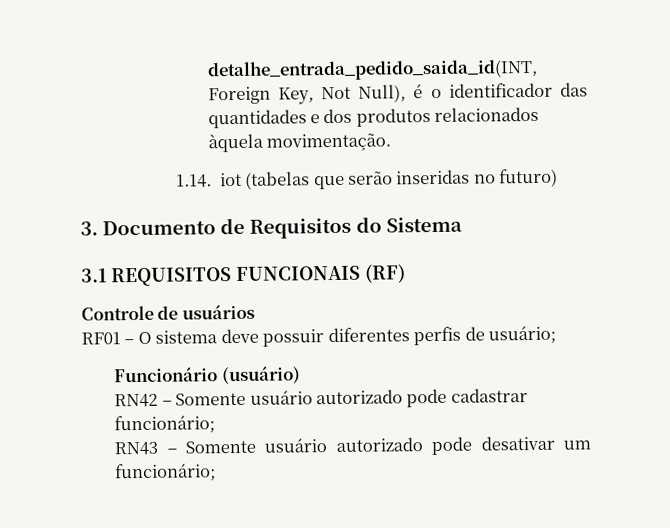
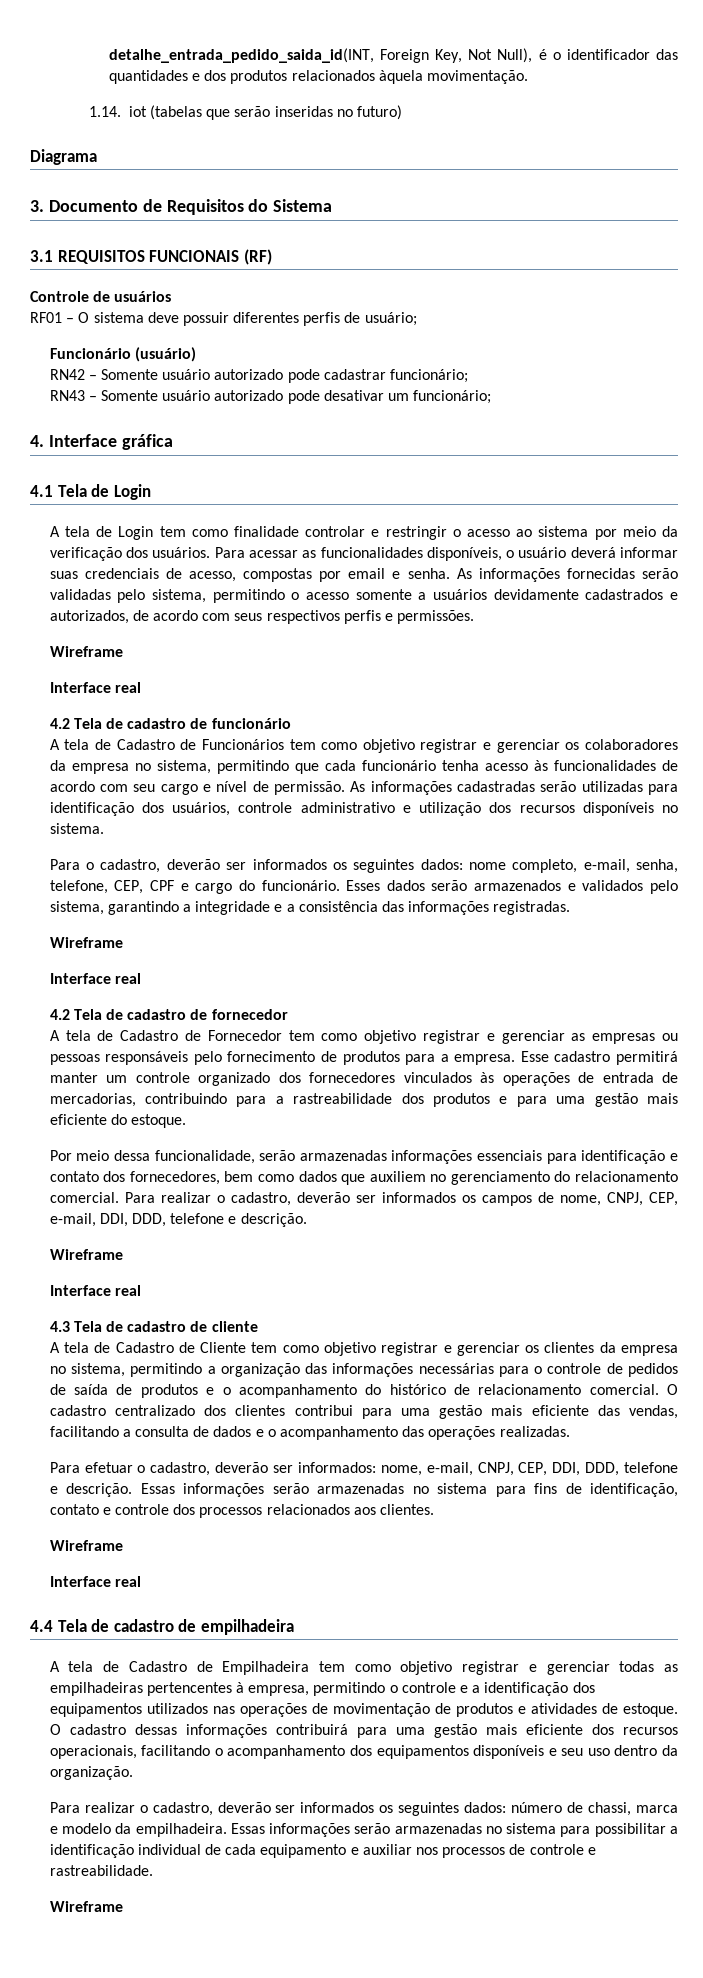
(559, 178) none -> [30,149,97,165] // Diagrama
(217, 473) none -> [30,434,173,450] [30,484,151,500] [49,526,678,540] [49,547,679,561] [49,568,678,582] [49,589,679,603] [49,610,475,624] [49,646,123,657] [49,682,141,693] [49,718,291,729] [49,739,678,753] [49,760,678,774] [49,781,678,795] [49,802,679,816] [49,823,104,834] [49,859,678,873] [49,880,678,894] [49,901,571,915] [49,937,123,948] [49,973,141,984] [49,1009,288,1020] [49,1030,678,1044] [49,1051,678,1065] [49,1072,678,1086] [49,1093,678,1107] [49,1114,187,1128] [49,1150,678,1164] [49,1171,678,1185] [49,1192,678,1206] [49,1213,307,1227] [49,1249,123,1260] [49,1285,141,1296] [49,1321,258,1332] [49,1342,678,1356] [49,1363,678,1377] [49,1384,678,1398] [49,1405,678,1419] [49,1426,570,1440] [49,1462,678,1476] [49,1483,678,1497] [49,1504,435,1518] [49,1540,123,1551] [49,1576,141,1587] [30,1619,294,1635] [49,1661,678,1675] [49,1682,595,1696] [49,1703,679,1717] [49,1724,678,1738] [49,1745,678,1759] [49,1766,133,1780] [49,1802,678,1816] [49,1823,678,1837] [49,1844,596,1858] [49,1865,153,1876] [49,1901,123,1912] // 4. Interface gráfica // 4.1 Tela de Login // A tela de Login tem como finalidade controlar e restringir o acesso ao sistema por meio da verificação dos usuários. Para acessar as funcionalidades disponíveis, o usuário deverá informar suas credenciais de acesso, compostas por email e senha. As informações fornecidas serão validadas pelo sistema, permitindo o acesso somente a usuários devidamente cadastrados e autorizados, de acordo com seus respectivos perfis e permissões. // Wireframe // Interface real // 4.2 Tela de cadastro de funcionário // A tela de Cadastro de Funcionários tem como objetivo registrar e gerenciar os colaboradores da empresa no sistema, permitindo que cada funcionário tenha acesso às funcionalidades de acordo com seu cargo e nível de permissão. As informações cadastradas serão utilizadas para identificação dos usuários, controle administrativo e utilização dos recursos disponíveis no sistema. // Para o cadastro, deverão ser informados os seguintes dados: nome completo, e-mail, senha, telefone, CEP, CPF e cargo do funcionário. Esses dados serão armazenados e validados pelo sistema, garantindo a integridade e a consistência das informações registradas. // Wireframe // Interface real // 4.2 Tela de cadastro de fornecedor // A tela de Cadastro de Fornecedor tem como objetivo registrar e gerenciar as empresas ou pessoas responsáveis pelo fornecimento de produtos para a empresa. Esse cadastro permitirá manter um controle organizado dos fornecedores vinculados às operações de entrada de mercadorias, contribuindo para a rastreabilidade dos produtos e para uma gestão mais eficiente do estoque. // Por meio dessa funcionalidade, serão armazenadas informações essenciais para identificação e contato dos fornecedores, bem como dados que auxiliem no gerenciamento do relacionamento comercial. Para realizar o cadastro, deverão ser informados os campos de nome, CNPJ, CEP, e-mail, DDI, DDD, telefone e descrição. // Wireframe // Interface real // 4.3 Tela de cadastro de cliente // A tela de Cadastro de Cliente tem como objetivo registrar e gerenciar os clientes da empresa no sistema, permitindo a organização das informações necessárias para o controle de pedidos de saída de produtos e o acompanhamento do histórico de relacionamento comercial. O cadastro centralizado dos clientes contribui para uma gestão mais eficiente das vendas, facilitando a consulta de dados e o acompanhamento das operações realizadas. // Para efetuar o cadastro, deverão ser informados: nome, e-mail, CNPJ, CEP, DDI, DDD, telefone e descrição. Essas informações serão armazenadas no sistema para fins de identificação, contato e controle dos processos relacionados aos clientes. // Wireframe // Interface real // 4.4 Tela de cadastro de empilhadeira // A tela de Cadastro de Empilhadeira tem como objetivo registrar e gerenciar todas as empilhadeiras pertencentes à empresa, permitindo o controle e a identificação dos equipamentos utilizados nas operações de movimentação de produtos e atividades de estoque. O cadastro dessas informações contribuirá para uma gestão mais eficiente dos recursos operacionais, facilitando o acompanhamento dos equipamentos disponíveis e seu uso dentro da organização. // Para realizar o cadastro, deverão ser informados os seguintes dados: número de chassi, marca e modelo da empilhadeira. Essas informações serão armazenadas no sistema para possibilitar a identificação individual de cada equipamento e auxiliar nos processos de controle e rastreabilidade. // Wireframe

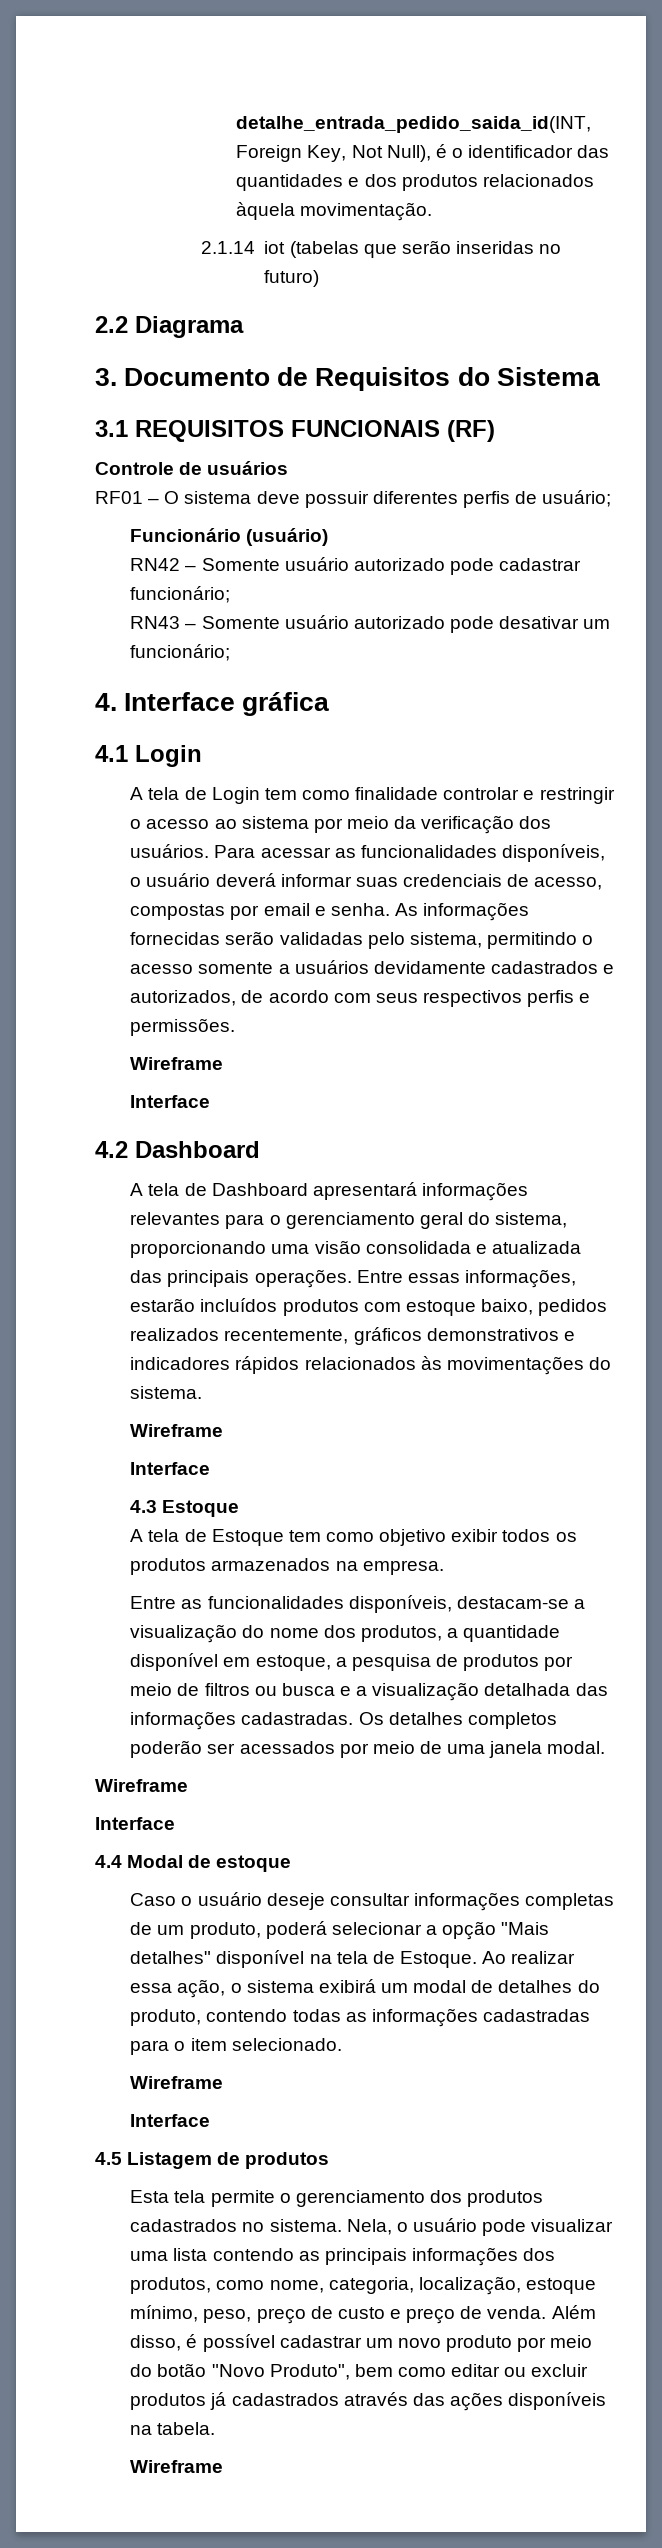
[89,106,122,117] 1.14. -> [200,241,255,254] 2.1.14
(402, 112) none -> [95,316,128,333] 2.2
[57,484,110,497] Tela de -> (128, 753) none
[114,682,141,693] [49,718,291,729] [49,739,678,753] [49,760,678,774] [49,781,678,795] [49,802,679,816] [49,823,104,834] [49,859,678,873] [49,880,678,894] [49,901,571,915] [49,937,123,948] [49,973,141,984] [49,1009,288,1020] [49,1030,678,1044] [49,1051,678,1065] [49,1072,678,1086] [49,1093,678,1107] [49,1114,187,1128] [49,1150,678,1164] [49,1171,678,1185] [49,1192,678,1206] [49,1213,307,1227] [49,1249,123,1260] [49,1285,141,1296] [49,1321,258,1332] [49,1342,678,1356] [49,1363,678,1377] [49,1384,678,1398] [49,1405,678,1419] [49,1426,570,1440] [49,1462,678,1476] [49,1483,678,1497] [49,1504,435,1518] [49,1540,123,1551] [49,1576,141,1587] [30,1619,294,1635] [49,1661,678,1675] [49,1682,595,1696] [49,1703,679,1717] [49,1724,678,1738] [49,1745,678,1759] [49,1766,133,1780] [49,1802,678,1816] [49,1823,678,1837] [49,1844,596,1858] [49,1865,153,1876] real // 4.2 Tela de cadastro de funcionário // A tela de Cadastro de Funcionários tem como objetivo registrar e gerenciar os colaboradores da empresa no sistema, permitindo que cada funcionário tenha acesso às funcionalidades de acordo com seu cargo e nível de permissão. As informações cadastradas serão utilizadas para identificação dos usuários, controle administrativo e utilização dos recursos disponíveis no sistema. // Para o cadastro, deverão ser informados os seguintes dados: nome completo, e-mail, senha, telefone, CEP, CPF e cargo do funcionário. Esses dados serão armazenados e validados pelo sistema, garantindo a integridade e a consistência das informações registradas. // Wireframe // Interface real // 4.2 Tela de cadastro de fornecedor // A tela de Cadastro de Fornecedor tem como objetivo registrar e gerenciar as empresas ou pessoas responsáveis pelo fornecimento de produtos para a empresa. Esse cadastro permitirá manter um controle organizado dos fornecedores vinculados às operações de entrada de mercadorias, contribuindo para a rastreabilidade dos produtos e para uma gestão mais eficiente do estoque. // Por meio dessa funcionalidade, serão armazenadas informações essenciais para identificação e contato dos fornecedores, bem como dados que auxiliem no gerenciamento do relacionamento comercial. Para realizar o cadastro, deverão ser informados os campos de nome, CNPJ, CEP, e-mail, DDI, DDD, telefone e descrição. // Wireframe // Interface real // 4.3 Tela de cadastro de cliente // A tela de Cadastro de Cliente tem como objetivo registrar e gerenciar os clientes da empresa no sistema, permitindo a organização das informações necessárias para o controle de pedidos de saída de produtos e o acompanhamento do histórico de relacionamento comercial. O cadastro centralizado dos clientes contribui para uma gestão mais eficiente das vendas, facilitando a consulta de dados e o acompanhamento das operações realizadas. // Para efetuar o cadastro, deverão ser informados: nome, e-mail, CNPJ, CEP, DDI, DDD, telefone e descrição. Essas informações serão armazenadas no sistema para fins de identificação, contato e controle dos processos relacionados aos clientes. // Wireframe // Interface real // 4.4 Tela de cadastro de empilhadeira // A tela de Cadastro de Empilhadeira tem como objetivo registrar e gerenciar todas as empilhadeiras pertencentes à empresa, permitindo o controle e a identificação dos equipamentos utilizados nas operações de movimentação de produtos e atividades de estoque. O cadastro dessas informações contribuirá para uma gestão mais eficiente dos recursos operacionais, facilitando o acompanhamento dos equipamentos disponíveis e seu uso dentro da organização. // Para realizar o cadastro, deverão ser informados os seguintes dados: número de chassi, marca e modelo da empilhadeira. Essas informações serão armazenadas no sistema para possibilitar a identificação individual de cada equipamento e auxiliar nos processos de controle e rastreabilidade. -> [95,1141,260,1158] [130,1182,528,1201] [130,1212,568,1229] [130,1240,581,1258] [130,1269,576,1288] [130,1298,608,1316] [130,1327,575,1345] [130,1356,611,1375] [130,1386,203,1399] [130,1424,224,1437] [130,1462,211,1475] [130,1500,240,1517] [130,1529,577,1546] [130,1558,444,1575] [130,1595,585,1613] [130,1624,561,1643] [130,1653,574,1671] [130,1682,608,1701] [130,1711,557,1730] [130,1740,606,1758] [95,1779,188,1792] [95,1817,175,1830] [95,1855,292,1872] [130,1892,615,1911] [130,1921,550,1940] [130,1950,576,1968] [130,1979,600,1998] [130,2008,590,2027] [130,2038,342,2055] [130,2076,224,2089] [130,2114,211,2127] [95,2152,330,2169] [130,2190,544,2207] [130,2218,614,2236] [130,2247,556,2266] [130,2276,596,2295] [130,2305,596,2324] [130,2334,593,2352] [130,2363,589,2380] [130,2392,607,2411] [130,2422,216,2435] // 4.2 Dashboard // A tela de Dashboard apresentará informações relevantes para o gerenciamento geral do sistema, proporcionando uma visão consolidada e atualizada das principais operações. Entre essas informações, estarão incluídos produtos com estoque baixo, pedidos realizados recentemente, gráficos demonstrativos e indicadores rápidos relacionados às movimentações do sistema. // Wireframe // Interface // 4.3 Estoque // A tela de Estoque tem como objetivo exibir todos os produtos armazenados na empresa. // Entre as funcionalidades disponíveis, destacam-se a visualização do nome dos produtos, a quantidade disponível em estoque, a pesquisa de produtos por meio de filtros ou busca e a visualização detalhada das informações cadastradas. Os detalhes completos poderão ser acessados por meio de uma janela modal. // Wireframe // Interface // 4.4 Modal de estoque // Caso o usuário deseje consultar informações completas de um produto, poderá selecionar a opção "Mais detalhes" disponível na tela de Estoque. Ao realizar essa ação, o sistema exibirá um modal de detalhes do produto, contendo todas as informações cadastradas para o item selecionado. // Wireframe // Interface // 4.5 Listagem de produtos // Esta tela permite o gerenciamento dos produtos cadastrados no sistema. Nela, o usuário pode visualizar uma lista contendo as principais informações dos produtos, como nome, categoria, localização, estoque mínimo, peso, preço de custo e preço de venda. Além disso, é possível cadastrar um novo produto por meio do botão "Novo Produto", bem como editar ou excluir produtos já cadastrados através das ações disponíveis na tabela.

